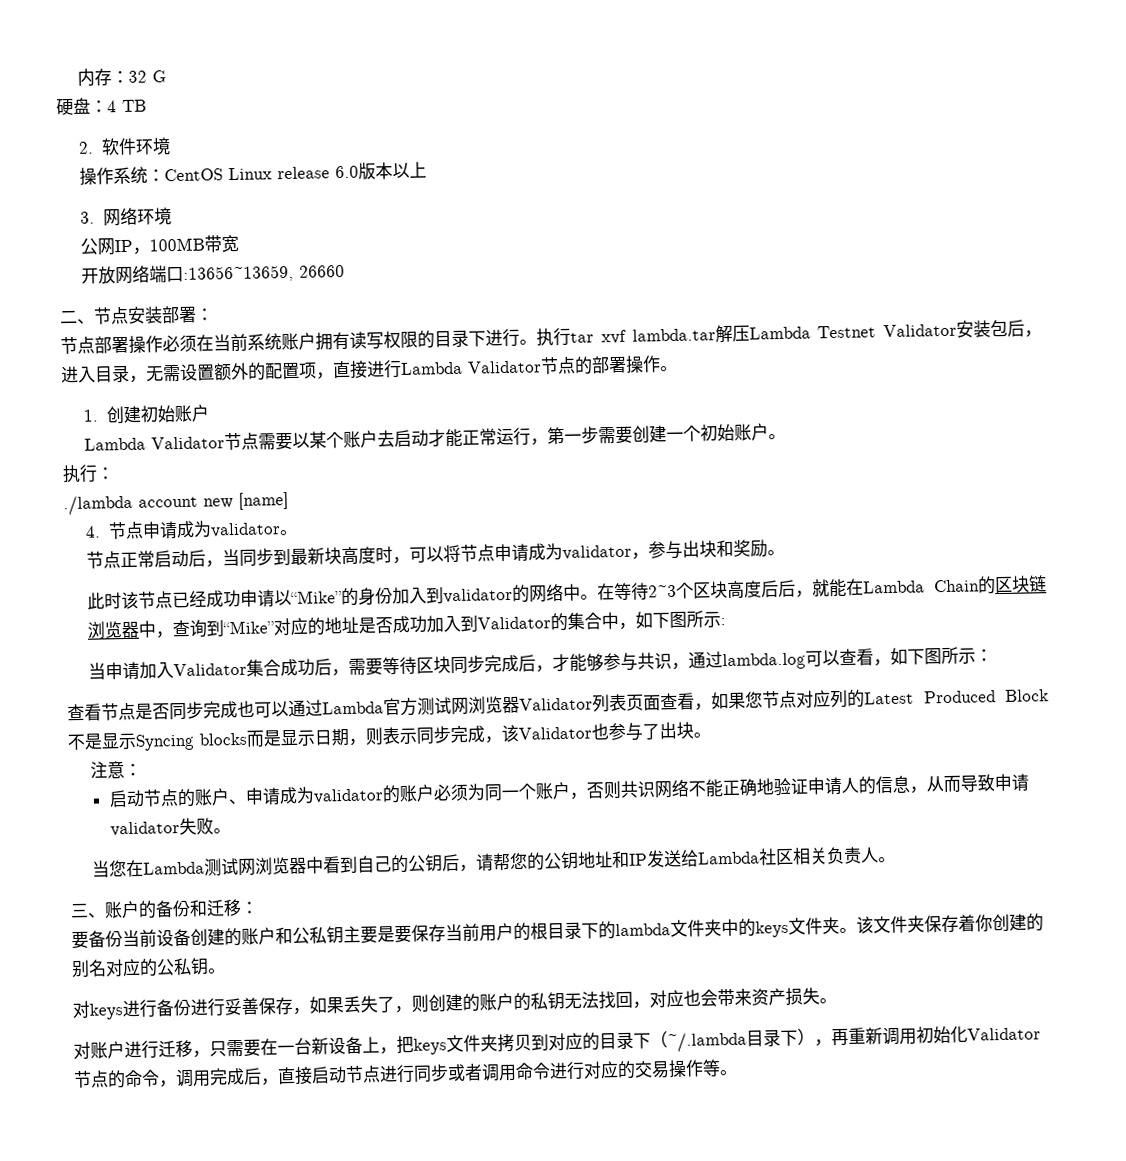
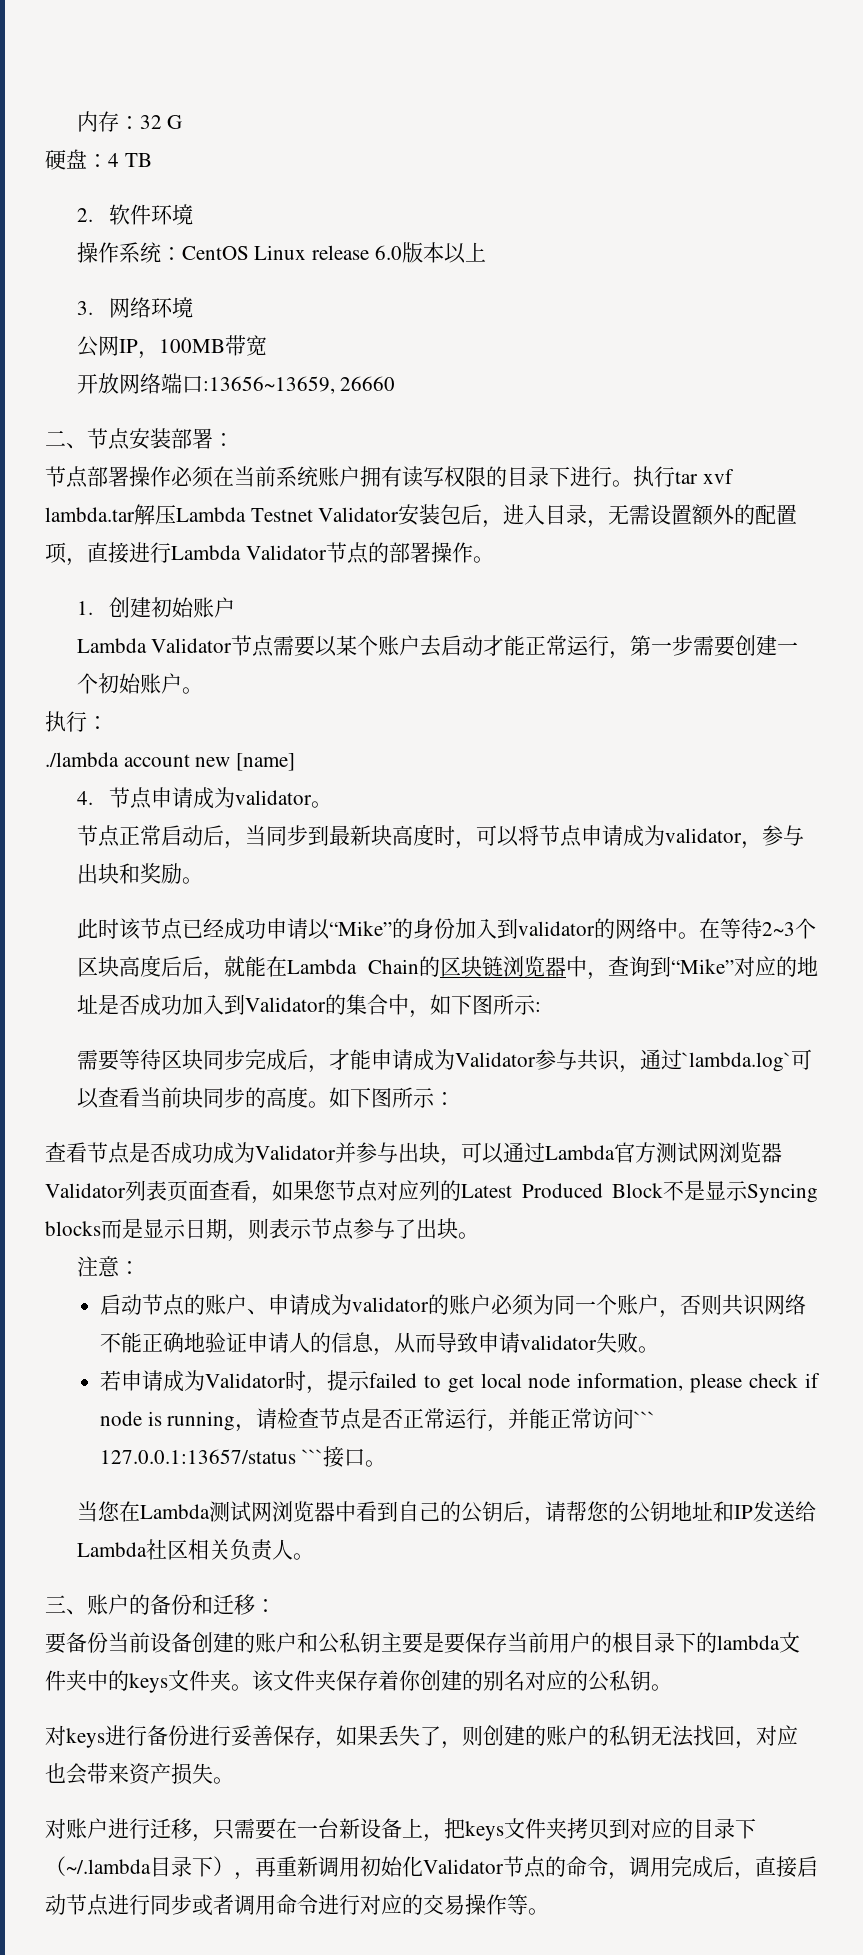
[88,658,350,681] 当申请加入Validator集合成功后， -> (541, 1007) none
[586,653,605,672] 够 -> [370,1049,536,1071] 申请成为Validator
[722,652,807,671] lambda.log -> [681,1052,791,1072] `lambda.log`
[873,658,892,667] ， -> [139,1086,329,1108] 当前块同步的高度。
[169,700,255,721] 同步完成也 -> [171,1142,461,1166] 成功成为Validator并参与出块，
[416,723,609,745] 同步完成，该Validator也 -> [311,1218,354,1240] 节点
(231, 831) none -> [99,1370,821,1394] [99,1408,656,1432] [99,1446,386,1468] // 若申请成为Validator时，提示failed to get local node information, please check if node is running，请检查节点是否正常运行，并能正常访问``` 127.0.0.1:13657/status ```接口。

